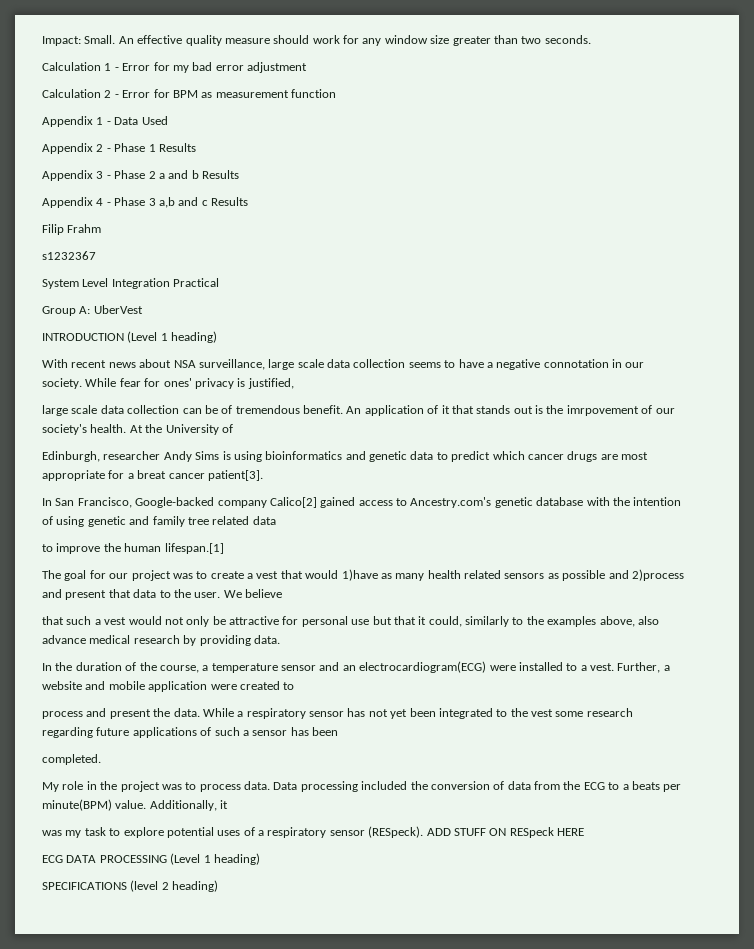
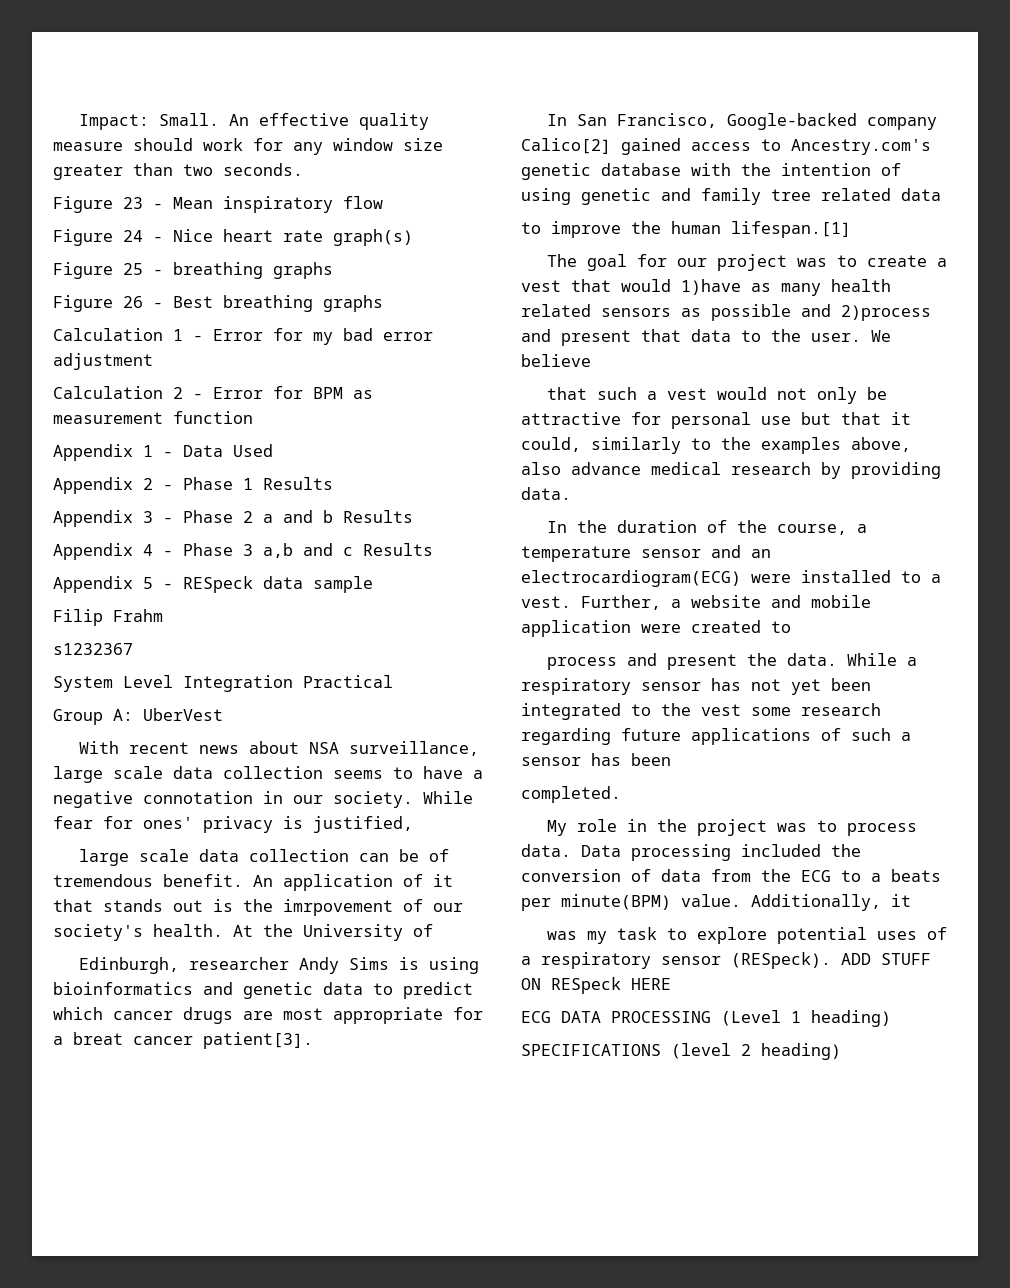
(591, 39) none -> [53,196,383,213] [53,229,413,246] [53,262,333,279] [53,295,383,312] // Figure 23 - Mean inspiratory flow // Figure 24 - Nice heart rate graph(s) // Figure 25 - breathing graphs // Figure 26 - Best breathing graphs
(248, 201) none -> [53,576,373,593] // Appendix 5 - RESpeck data sample
[42,331,218,343] // INTRODUCTION (Level 1 heading) -> (223, 714) none

